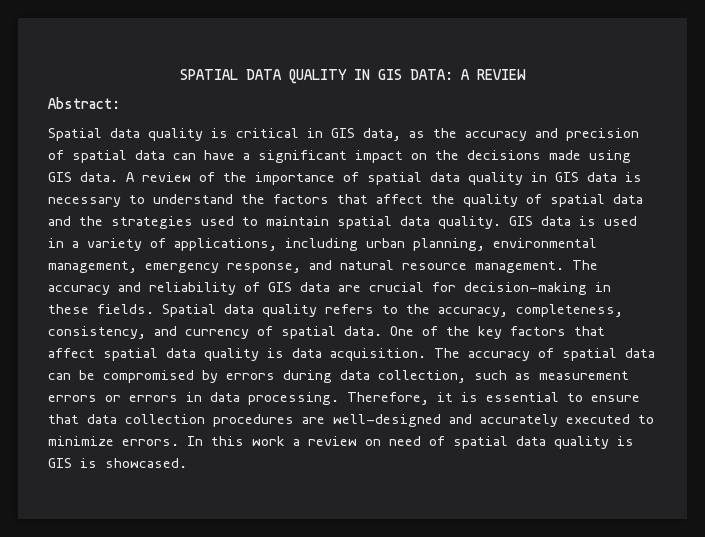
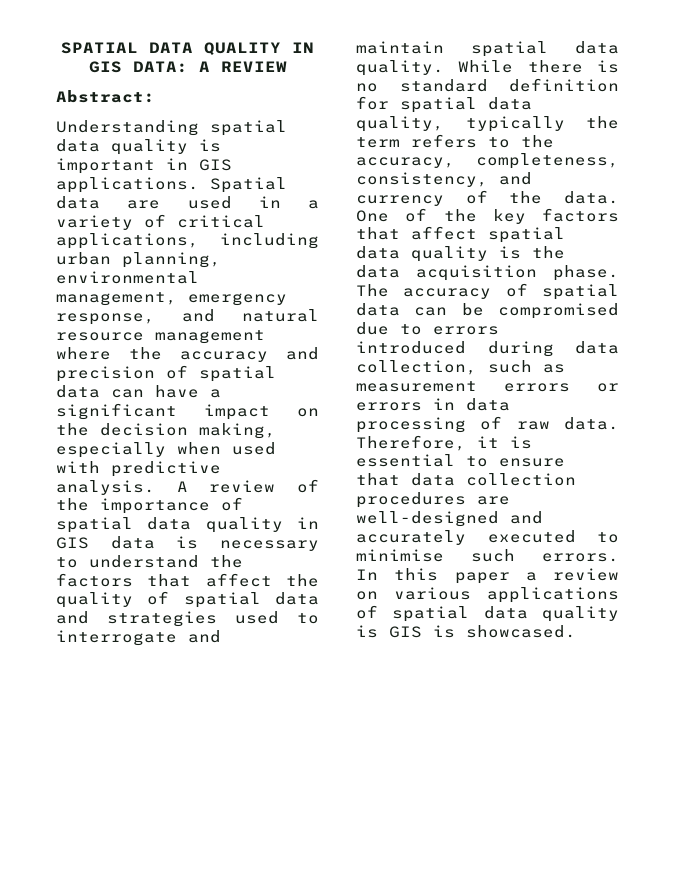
[48,128,425,141] Spatial data quality is critical in GIS data, as -> [56,120,287,136] [56,139,221,155] [56,158,232,174] [56,177,287,193] [56,196,319,209] [56,214,265,230] [56,233,319,249] [56,252,221,268] [56,271,199,284] [56,292,287,306] [56,309,319,325] [56,330,265,344] [56,347,111,360] Understanding spatial data quality is important in GIS applications. Spatial data are used in a variety of critical applications, including urban planning, environmental management, emergency response, and natural resource management where
[467,150,631,163] [48,172,118,182] decisions made using GIS data. -> [100,423,276,439] [56,442,276,458] [56,461,221,477] [56,480,155,495] decision making, especially when used with predictive analysis.
[79,216,103,226] the -> (89, 617) none
(258, 221) none -> [56,630,221,646] interrogate and
[509,216,637,226] [48,238,597,251] [48,260,598,273] [48,282,611,295] [48,304,317,317] GIS data is used in a variety of applications, including urban planning, environmental management, emergency response, and natural resource management. The accuracy and reliability of GIS data are crucial for decision-making in these fields. Spatial data quality -> [458,60,619,73] [356,78,619,92] [356,96,532,113] [356,116,619,132] [356,137,400,148] While there is no standard definition for spatial data quality, typically the term
[281,326,336,339] spatial -> [509,191,543,204] the
[292,348,426,361] data acquisition. -> [532,246,565,259] [356,265,619,281] the data acquisition phase.
[202,370,275,383] by errors -> [356,322,499,335] [356,341,466,354] due to errors introduced
[248,392,339,405] processing. -> [356,416,619,433] processing of raw data.
[48,436,114,446] minimize -> [356,549,515,562] minimise such
[252,436,285,446] work -> [454,572,510,584] paper
[389,436,421,446] need -> [394,587,619,603] various applications

